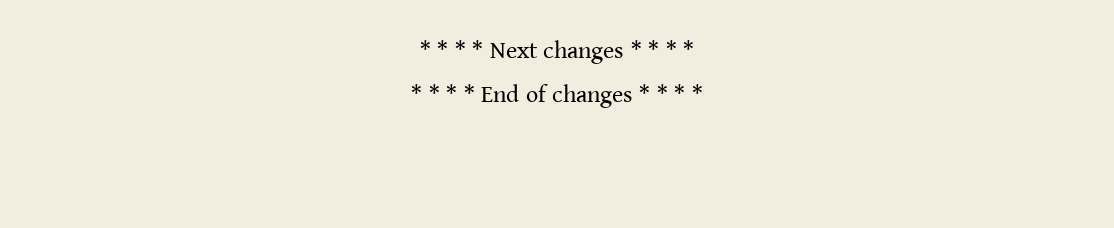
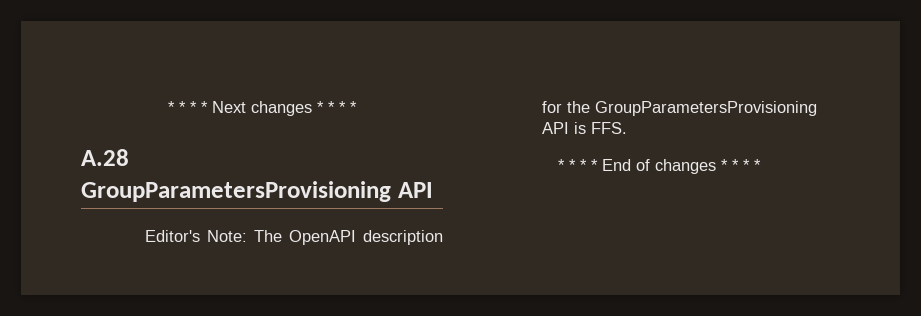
(695, 49) none -> [81,149,129,166] [81,181,433,202] [144,230,444,245] [541,101,817,116] [541,122,627,134] // A.28 GroupParametersProvisioning API // Editor's Note: The OpenAPI description for the GroupParametersProvisioning API is FFS.

